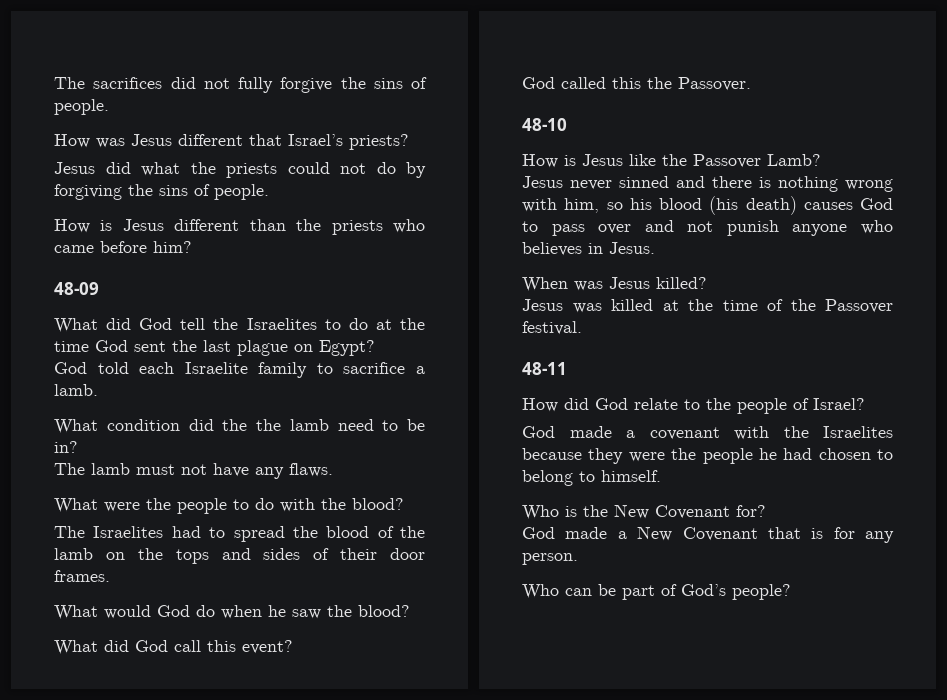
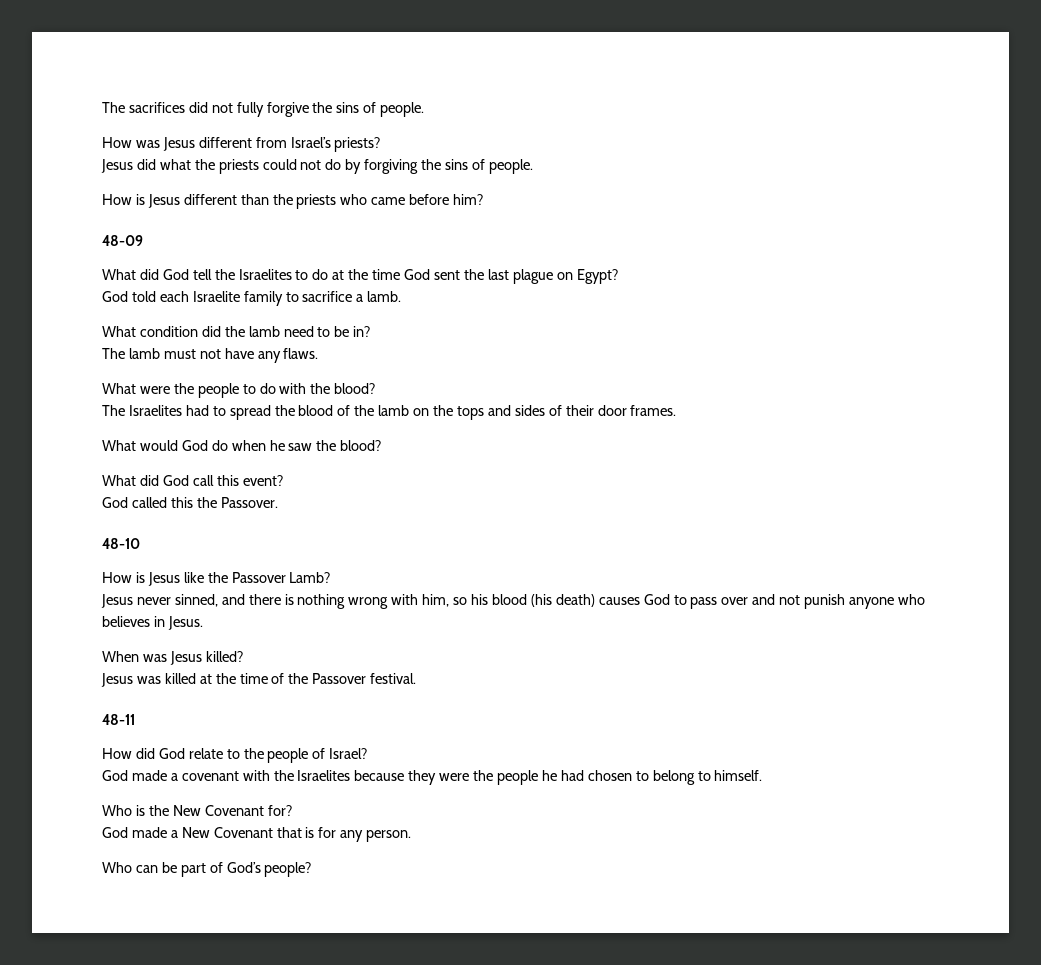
[249,134,282,146] that -> [255,137,287,148] from
[256,419,281,431] the -> (245, 331) none
[619,176,669,188] sinned -> [174,594,218,607] sinned,

